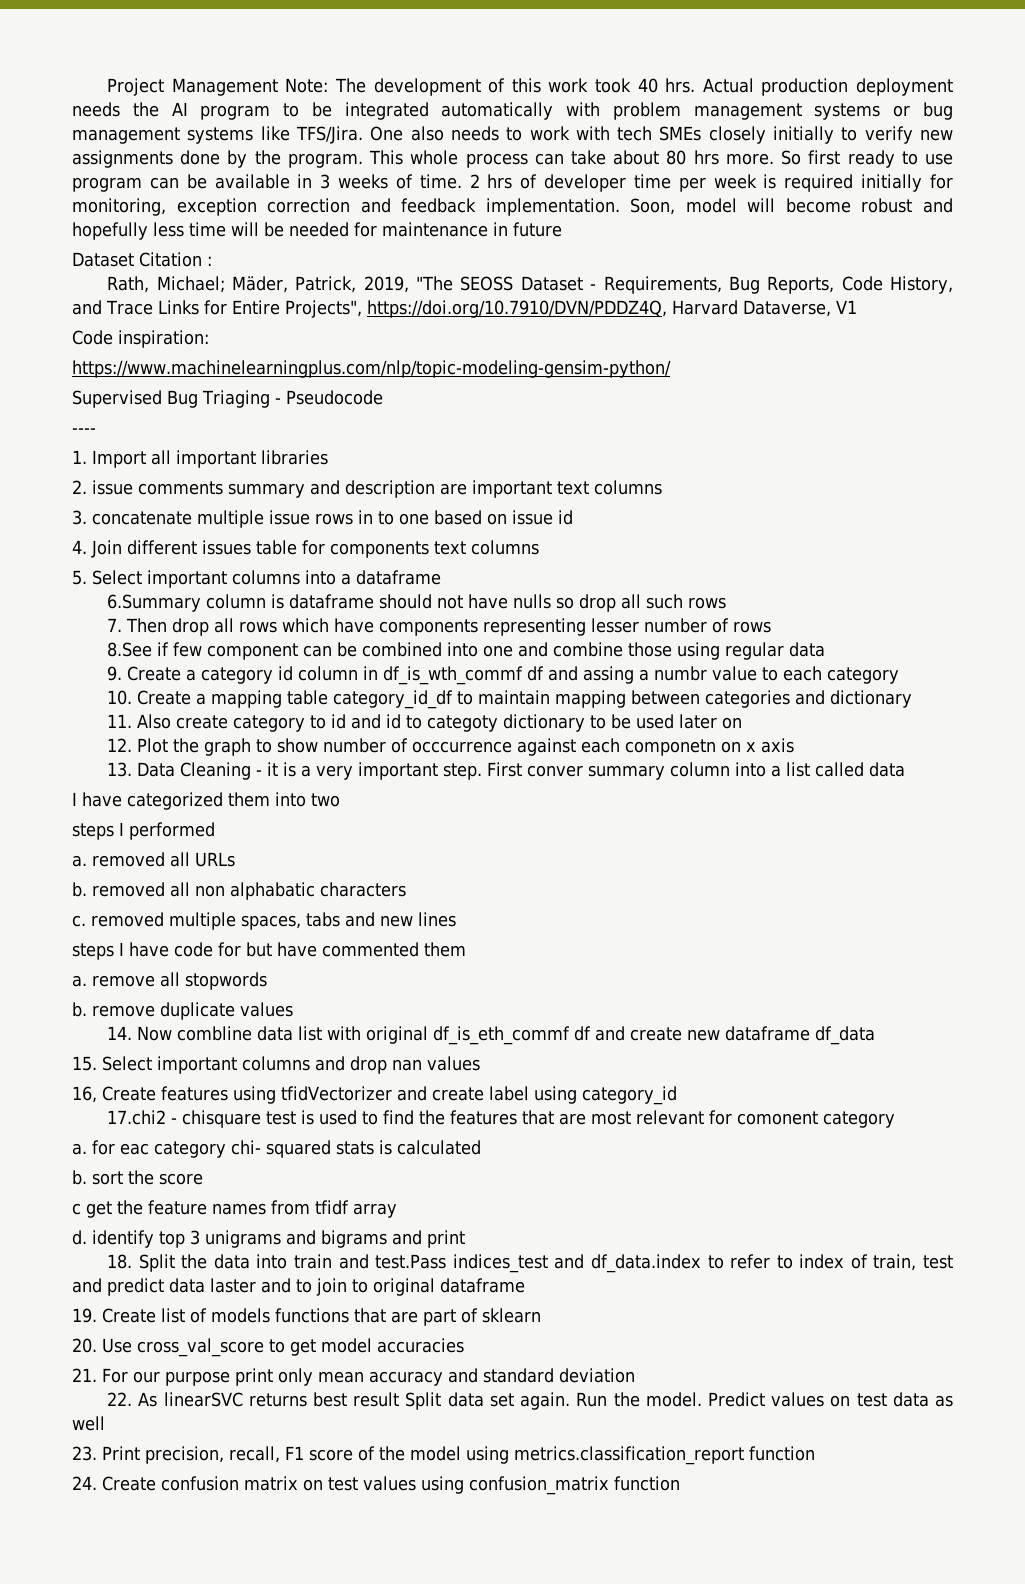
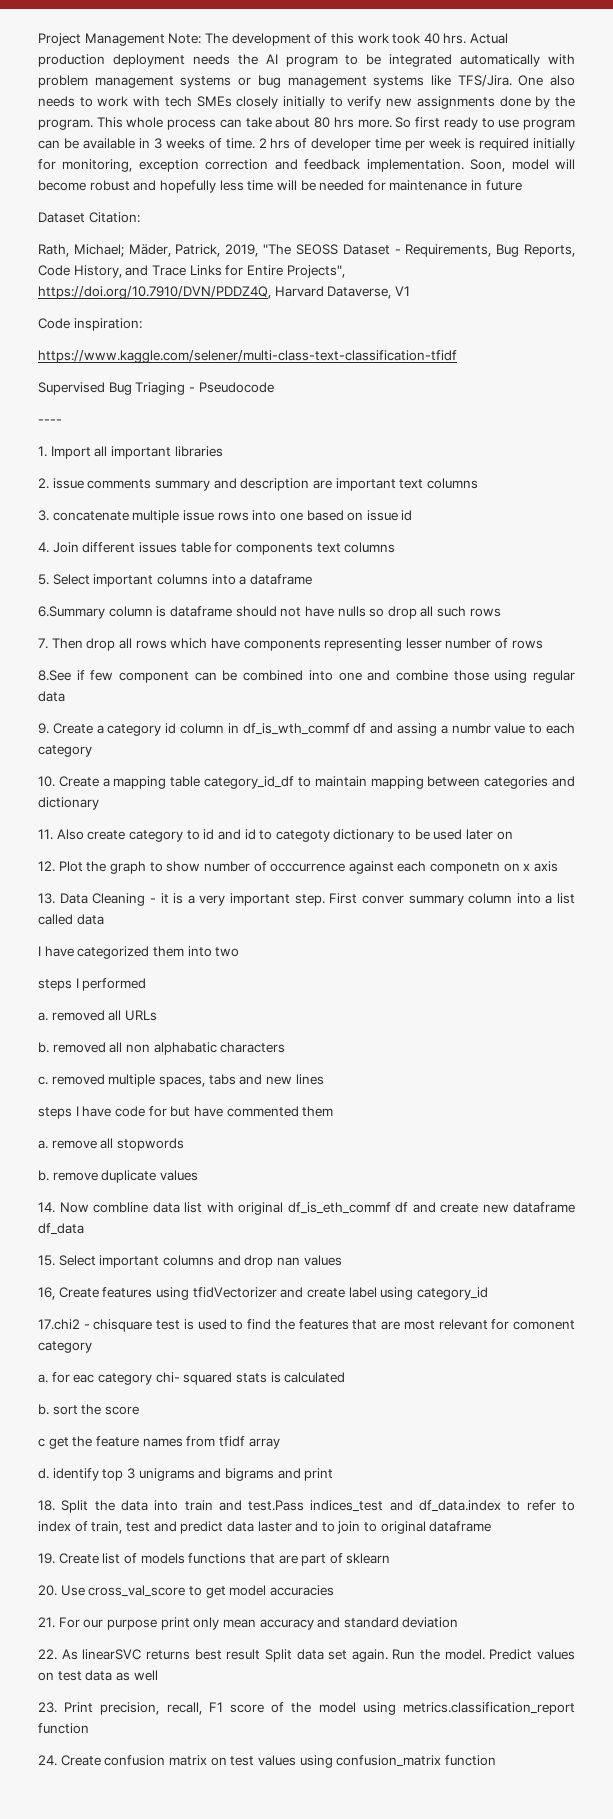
[139,252,212,267] Citation : -> [88,212,140,223] Citation:
[72,360,671,378] https://www.machinelearningplus.com/nlp/topic-modeling-gensim-python/ -> [38,350,457,363] https://www.kaggle.com/selener/multi-class-text-classification-tfidf
[358,510,394,525] in to -> [252,510,277,521] into

